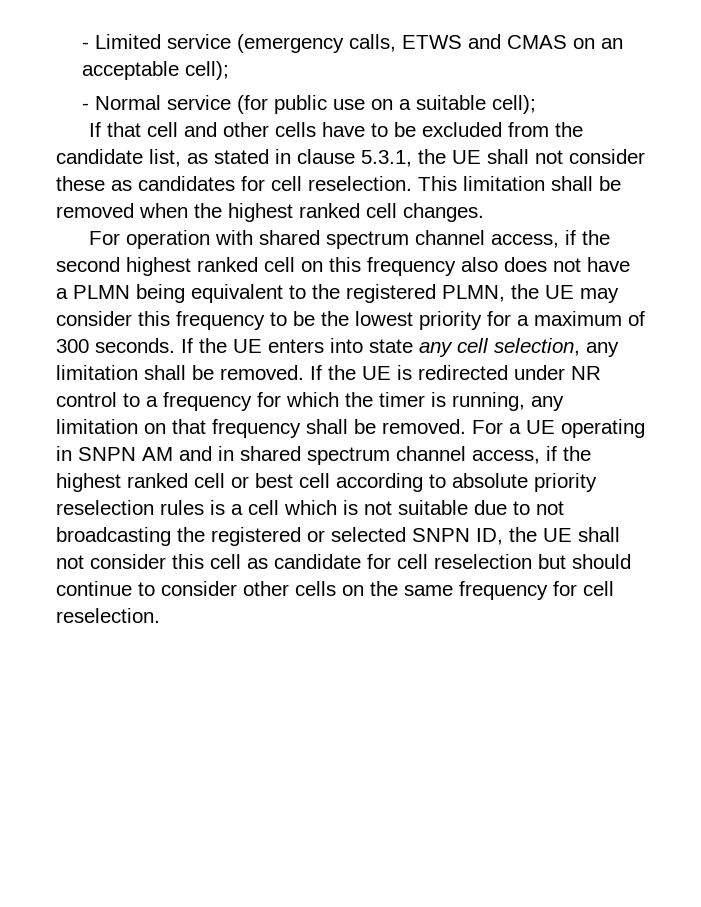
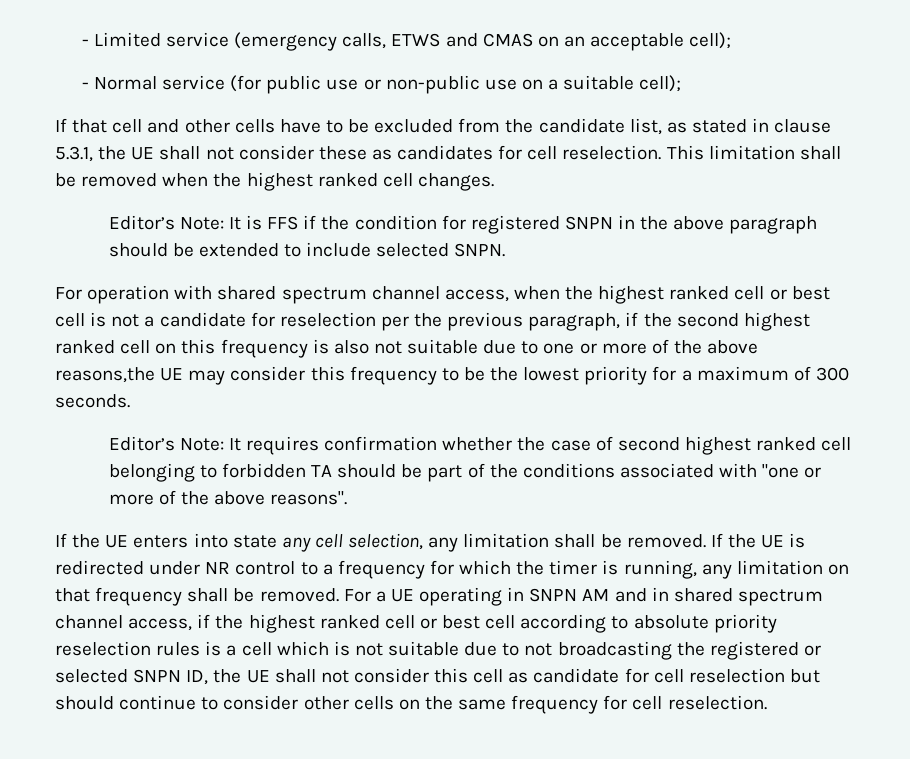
(365, 104) none -> [363,75,517,94] or non-public use
(484, 212) none -> [108,215,818,234] [108,242,506,257] // Editor’s Note: It is FFS if the condition for registered SNPN in the above paragraph should be extended to include selected SNPN.
(560, 241) none -> [513,285,830,304] [55,312,621,331] when the highest ranked cell or best cell is not a candidate for reselection per the previous paragraph,
[461,257,630,272] [56,284,539,303] also does not have a PLMN being equivalent to the registered PLMN, the -> [312,339,759,354] [55,367,155,383] is also not suitable due to one or more of the above reasons,the
(175, 345) none -> [108,436,852,455] [108,463,822,482] [108,490,348,505] // Editor’s Note: It requires confirmation whether the case of second highest ranked cell belonging to forbidden TA should be part of the conditions associated with "one or more of the above reasons". //

